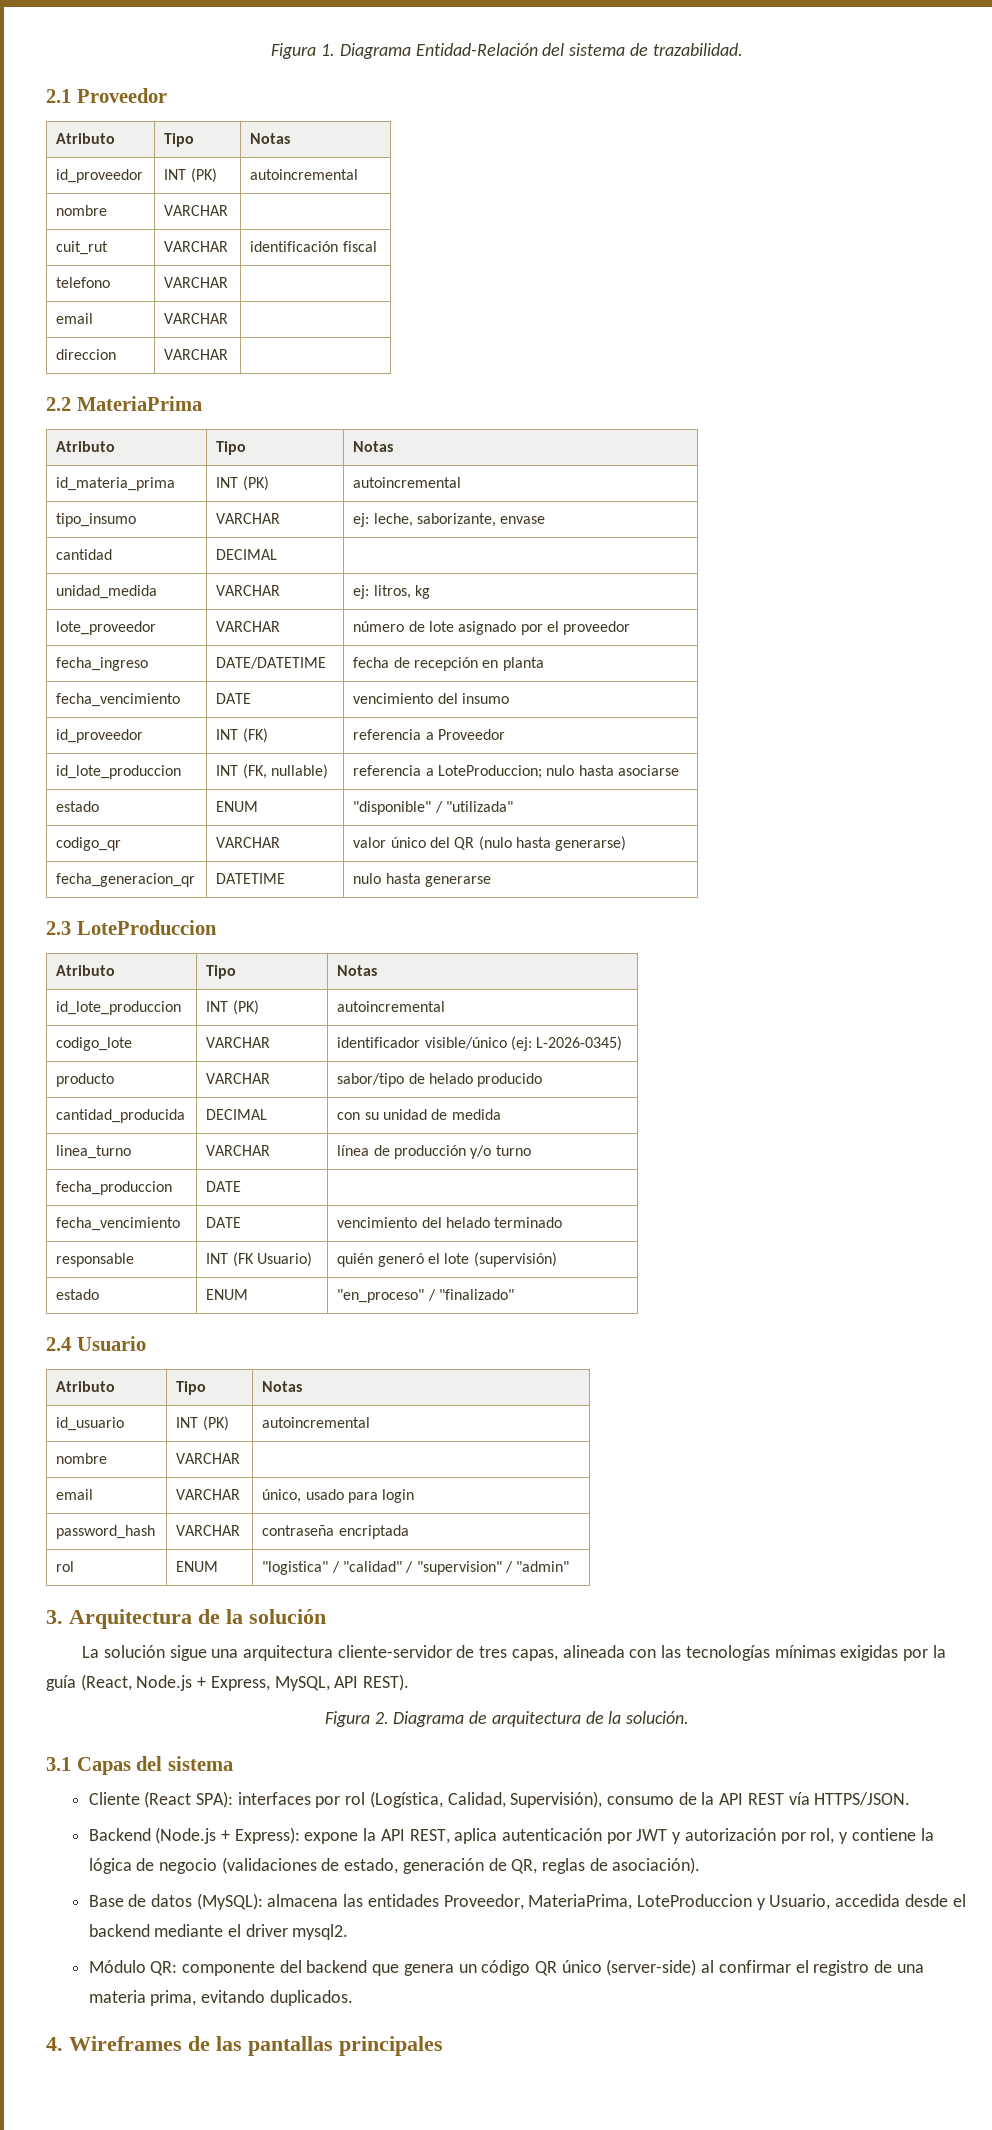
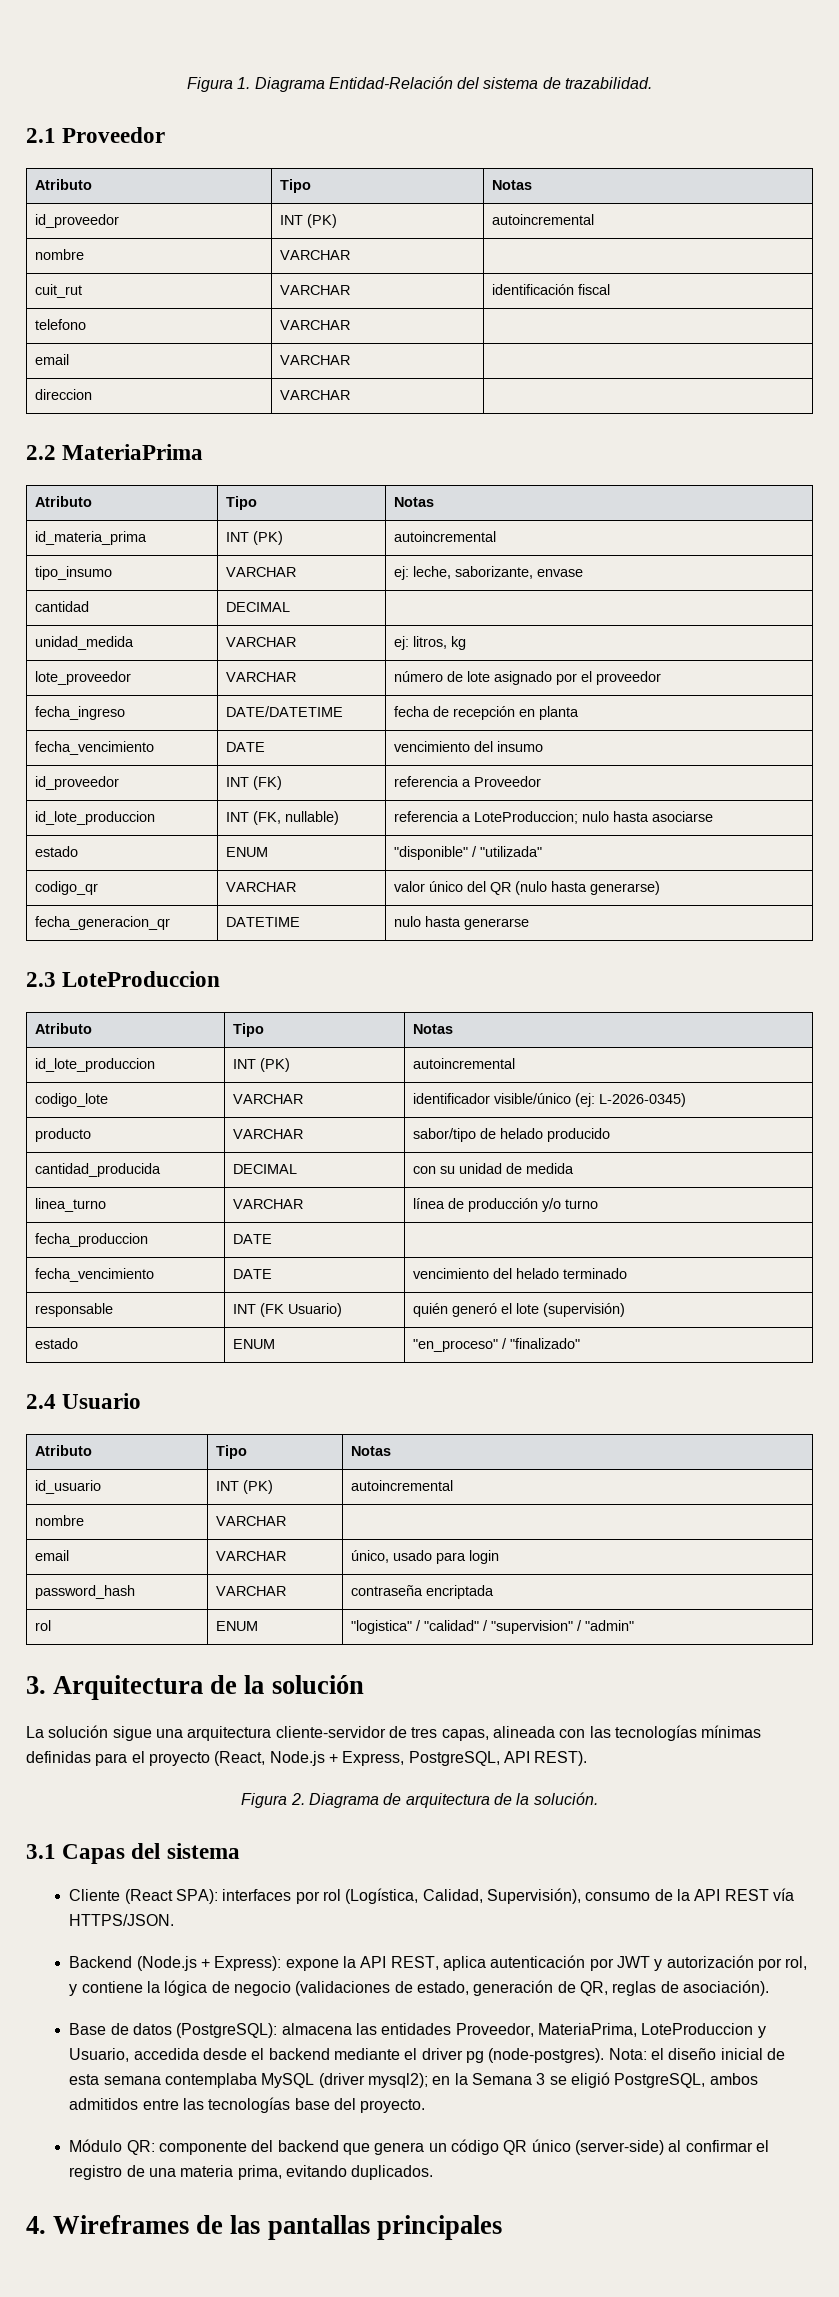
[840,1645,946,1661] [46,1675,76,1691] exigidas por la guía -> [26,1751,210,1766] definidas para el proyecto
[274,1676,330,1691] MySQL, -> [408,1751,500,1766] PostgreSQL,
[196,1893,263,1910] (MySQL): -> [176,2023,278,2038] (PostgreSQL):
[292,1924,349,1940] mysql2. -> [465,2048,785,2063] [69,2072,758,2088] [69,2097,426,2113] pg (node-postgres). Nota: el diseño inicial de esta semana contemplaba MySQL (driver mysql2); en la Semana 3 se eligió PostgreSQL, ambos admitidos entre las tecnologías base del proyecto.

